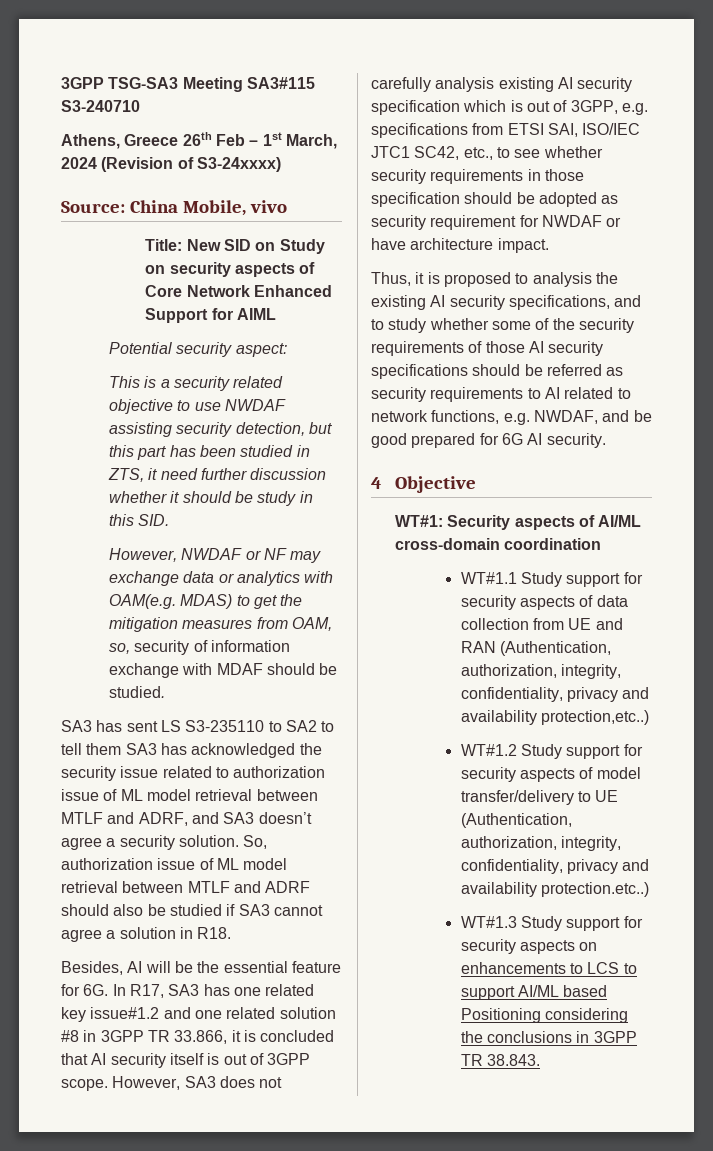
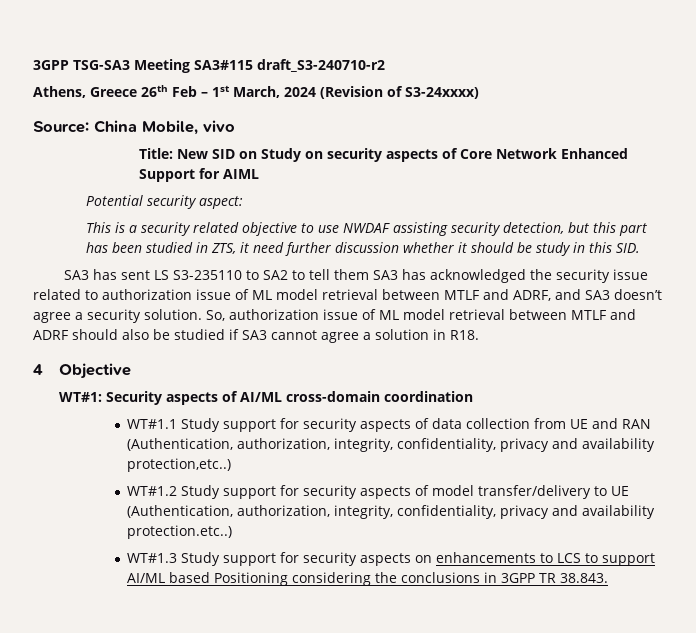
[61,100,140,112] S3-240710 -> [257,59,385,72] draft_S3-240710-r2
[109,548,322,563] [109,571,334,586] [109,594,303,609] [109,617,333,632] [109,640,291,655] [109,663,338,678] [109,686,166,698] // However, NWDAF or NF may exchange data or analytics with OAM(e.g. MDAS) to get the mitigation measures from OAM, so, security of information exchange with MDAF should be studied. -> (640, 248) none
[61,961,341,975] [61,984,315,998] [61,1007,336,1022] [61,1030,335,1044] [61,1053,311,1068] [61,1076,283,1091] [371,77,633,92] [371,100,648,115] [371,123,641,138] [371,146,603,160] [371,169,584,184] [371,192,619,207] [371,215,622,230] [371,238,549,253] [371,272,618,287] [371,295,642,310] [371,318,634,333] [371,341,604,356] [371,364,624,379] [371,387,631,402] [371,410,652,425] [371,433,606,448] // Besides, AI will be the essential feature for 6G. In R17, SA3 has one related key issue#1.2 and one related solution #8 in 3GPP TR 33.866, it is concluded that AI security itself is out of 3GPP scope. However, SA3 does not carefully analysis existing AI security specification which is out of 3GPP, e.g. specifications from ETSI SAI, ISO/IEC JTC1 SC42, etc., to see whether security requirements in those specification should be adopted as security requirement for NWDAF or have architecture impact. // Thus, it is proposed to analysis the existing AI security specifications, and to study whether some of the security requirements of those AI security specifications should be referred as security requirements to AI related to network functions, e.g. NWDAF, and be good prepared for 6G AI security. -> (479, 335) none

